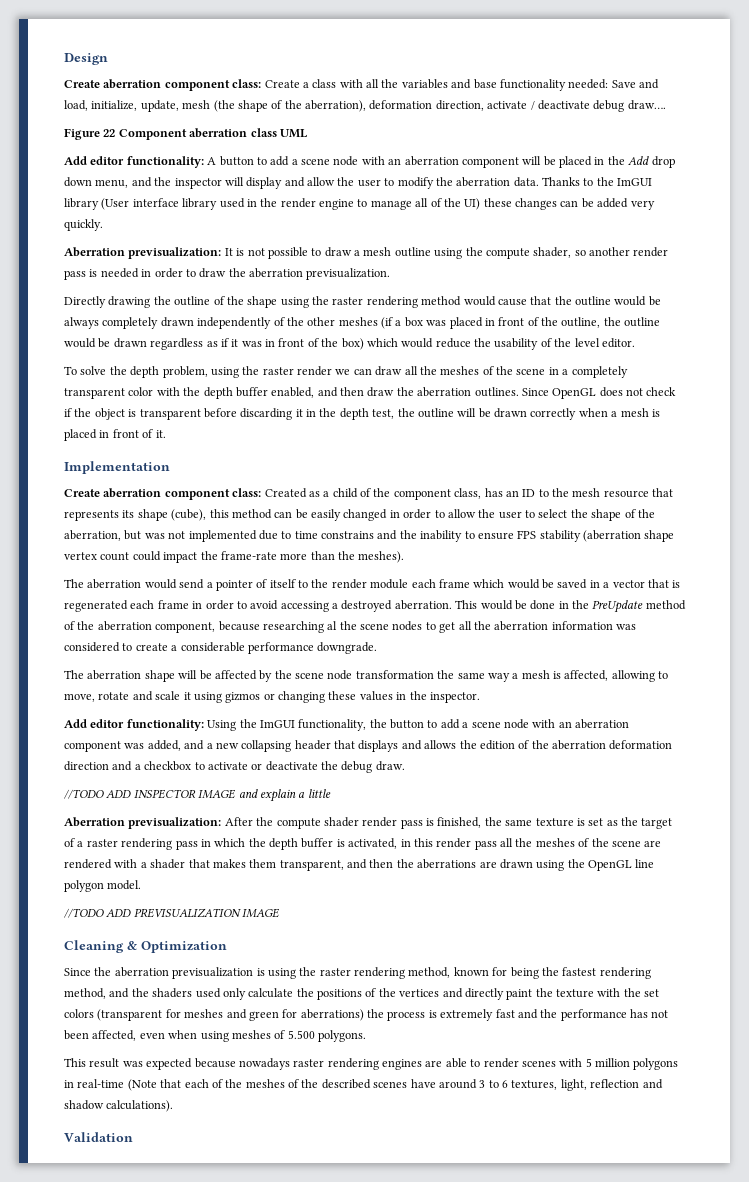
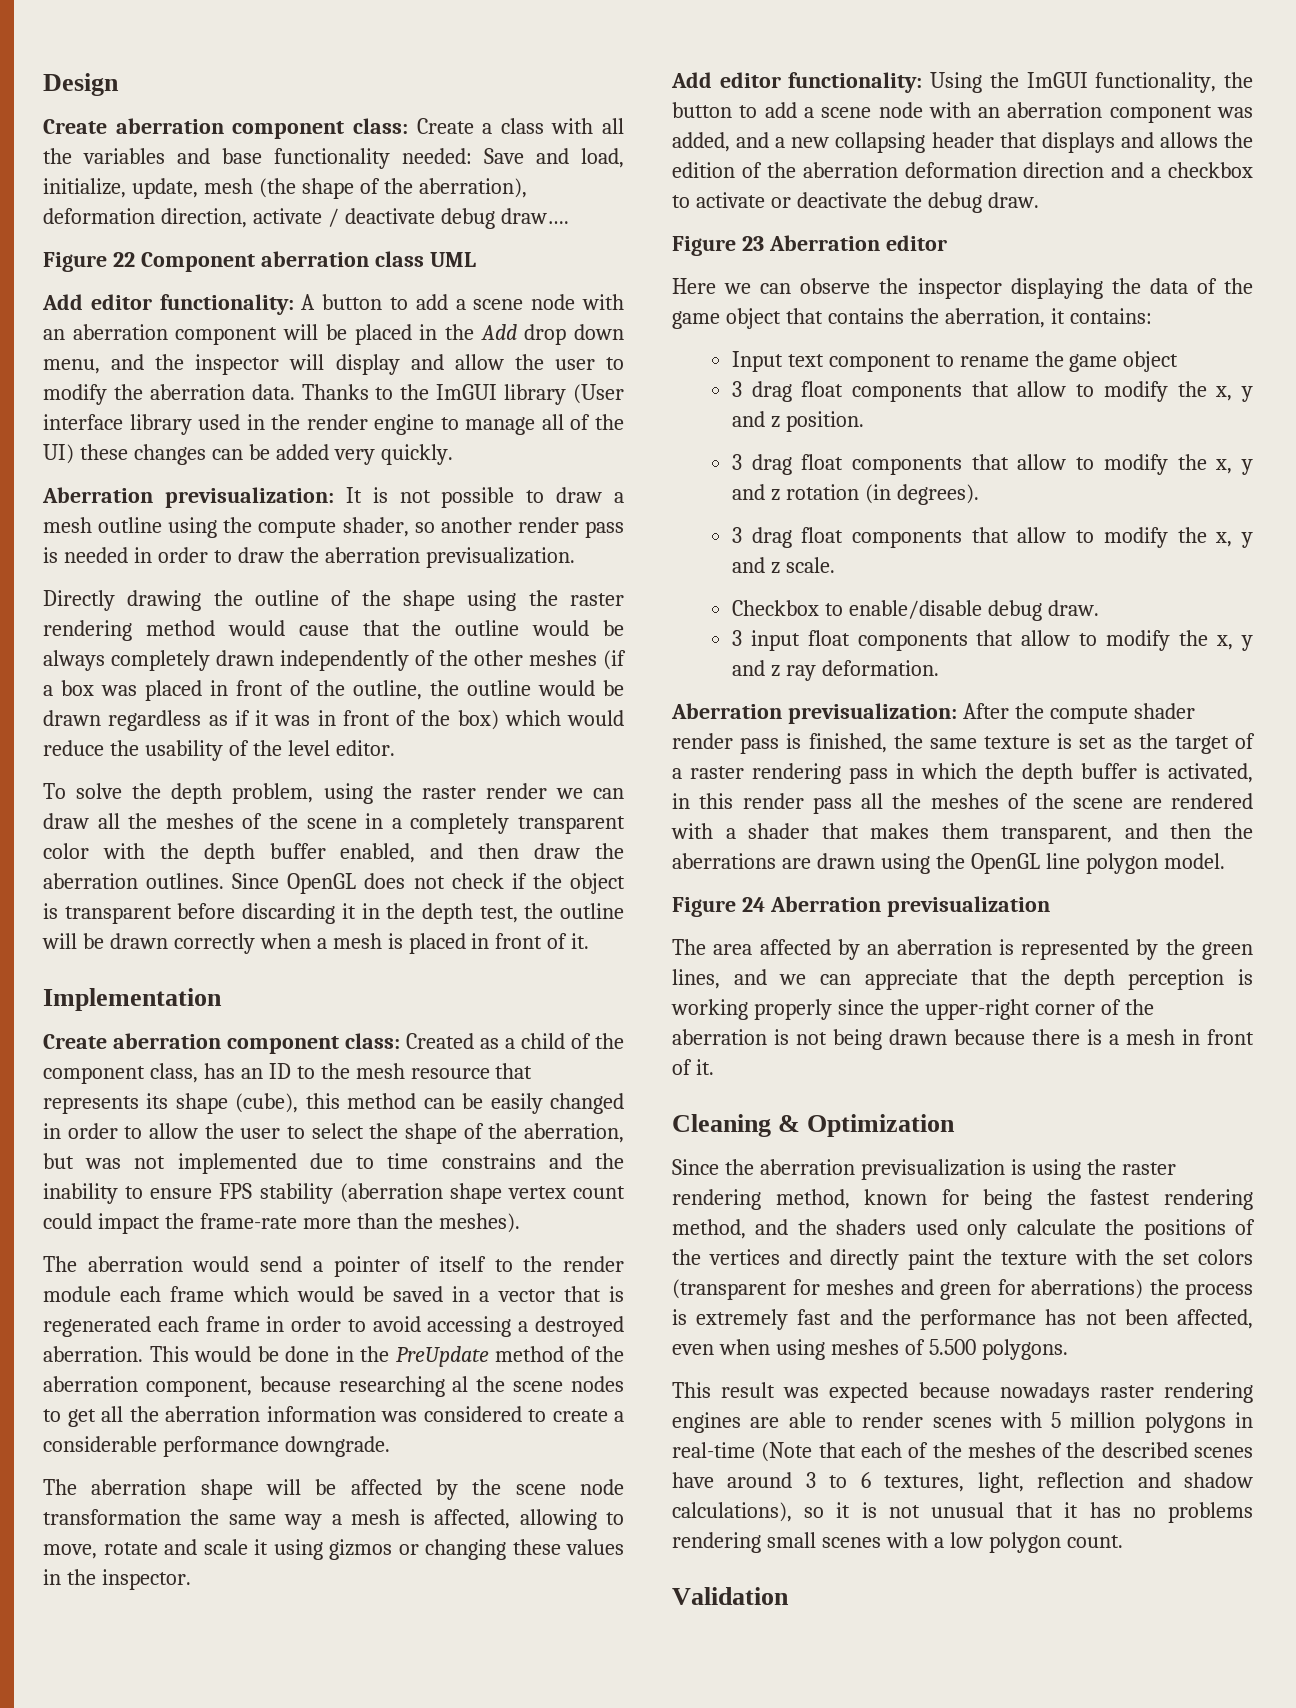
[64,789,331,802] //TODO ADD INSPECTOR IMAGE and explain a little -> [672,235,947,256] [672,278,1253,299] [672,308,1152,329] [731,351,1179,372] [731,381,1253,402] [731,411,864,432] [731,454,1253,475] [731,484,979,505] [731,527,1253,548] [731,557,835,574] [731,600,1099,621] [731,630,1253,651] [731,660,939,681] Figure 23 Aberration editor // Here we can observe the inspector displaying the data of the game object that contains the aberration, it contains: // Input text component to rename the game object // 3 drag float components that allow to modify the x, y and z position. // 3 drag float components that allow to modify the x, y and z rotation (in degrees). // 3 drag float components that allow to modify the x, y and z scale. // Checkbox to enable/disable debug draw. // 3 input float components that allow to modify the x, y and z ray deformation.
[64,908,280,918] //TODO ADD PREVISUALIZATION IMAGE -> [672,896,1050,917] [672,939,1253,960] [672,969,1253,990] [671,999,1154,1020] [672,1029,1254,1050] [672,1059,714,1075] Figure 24 Aberration previsualization // The area affected by an aberration is represented by the green lines, and we can appreciate that the depth perception is working properly since the upper-right corner of the aberration is not being drawn because there is a mesh in front of it.
[106,1100,174,1112] calculations). -> [672,1502,1253,1523] [672,1532,1123,1553] calculations), so it is not unusual that it has no problems rendering small scenes with a low polygon count.

